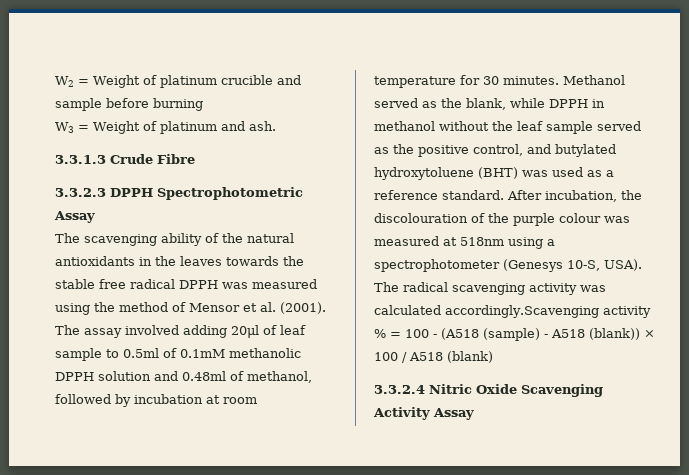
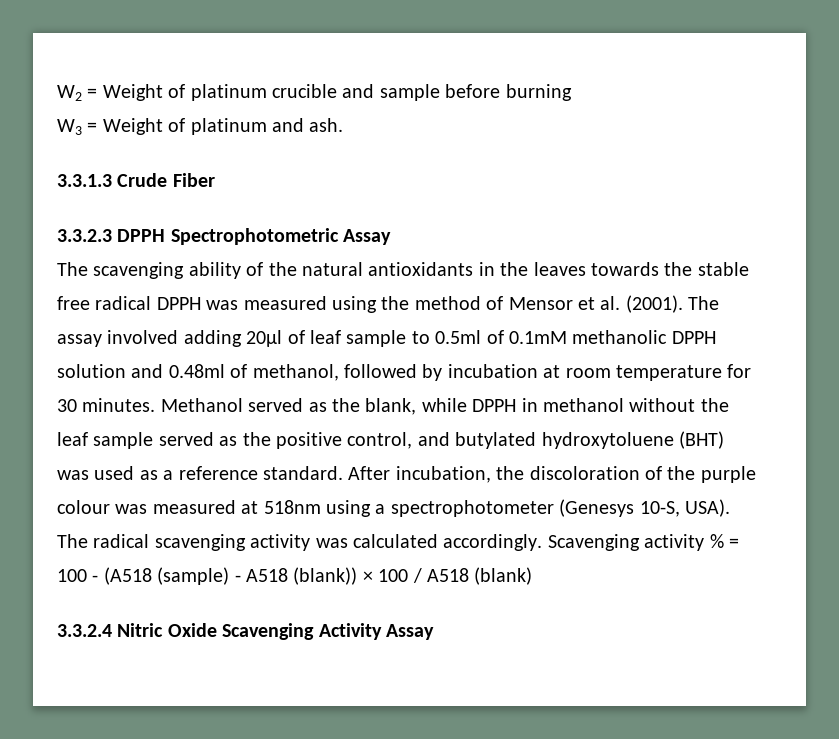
[157,154,195,164] Fibre -> [172,173,215,187] Fiber
[374,213,468,223] discolouration -> [529,466,640,480] discoloration
[445,305,599,318] accordingly.Scavenging -> [443,534,640,551] accordingly. Scavenging

